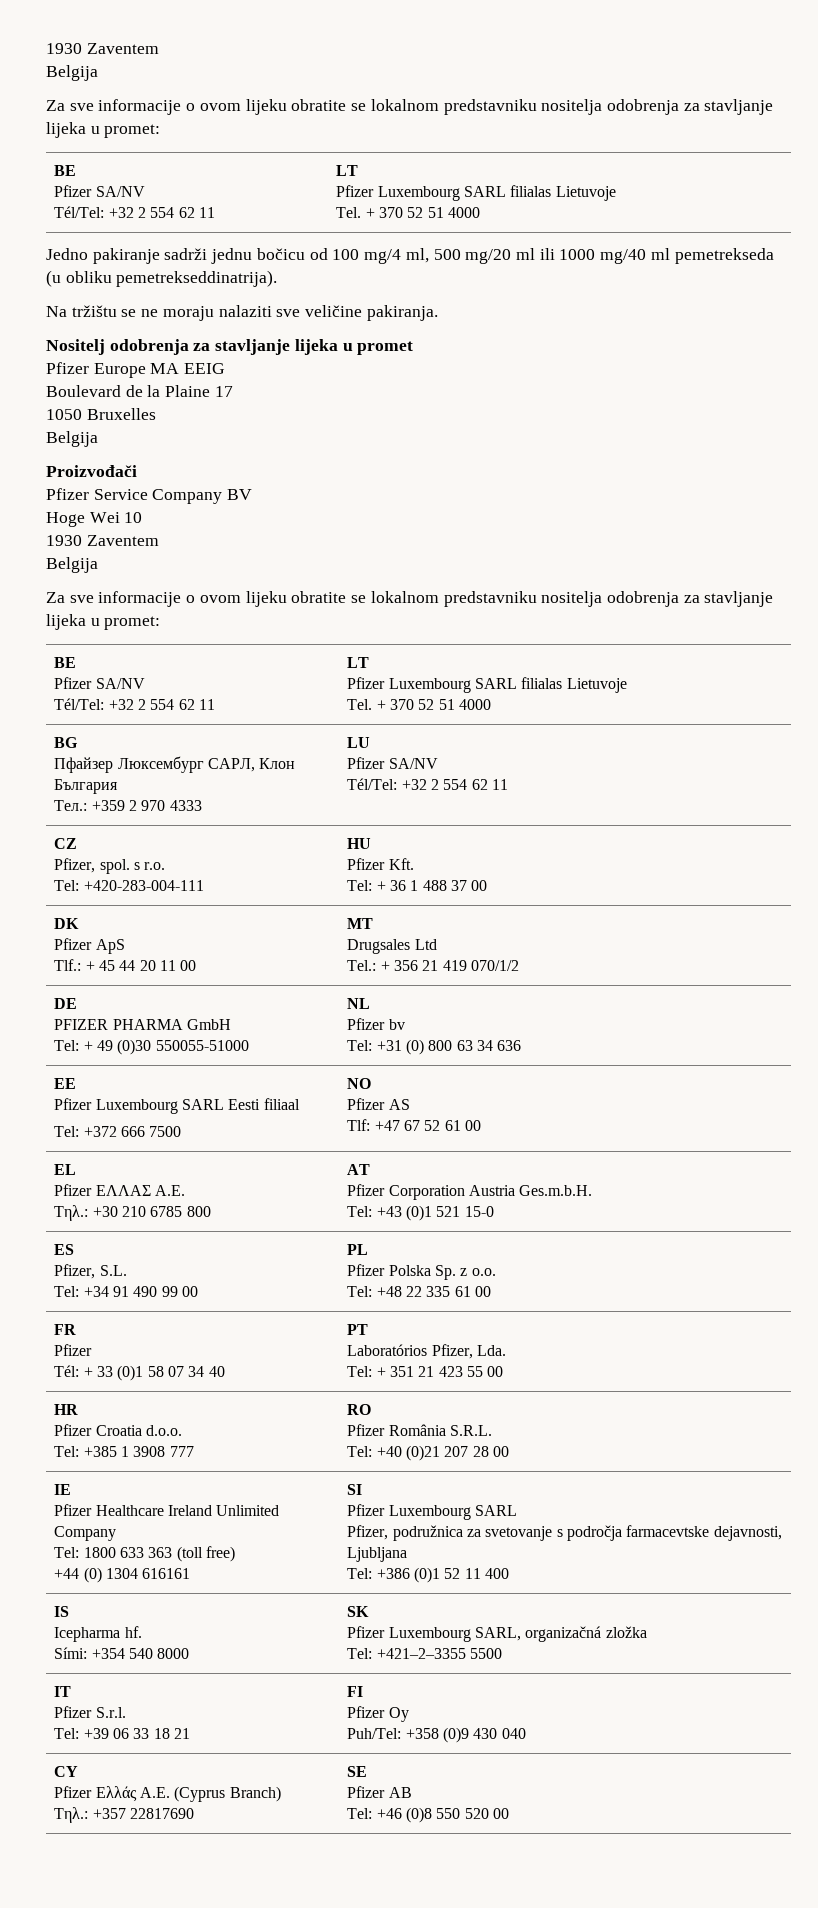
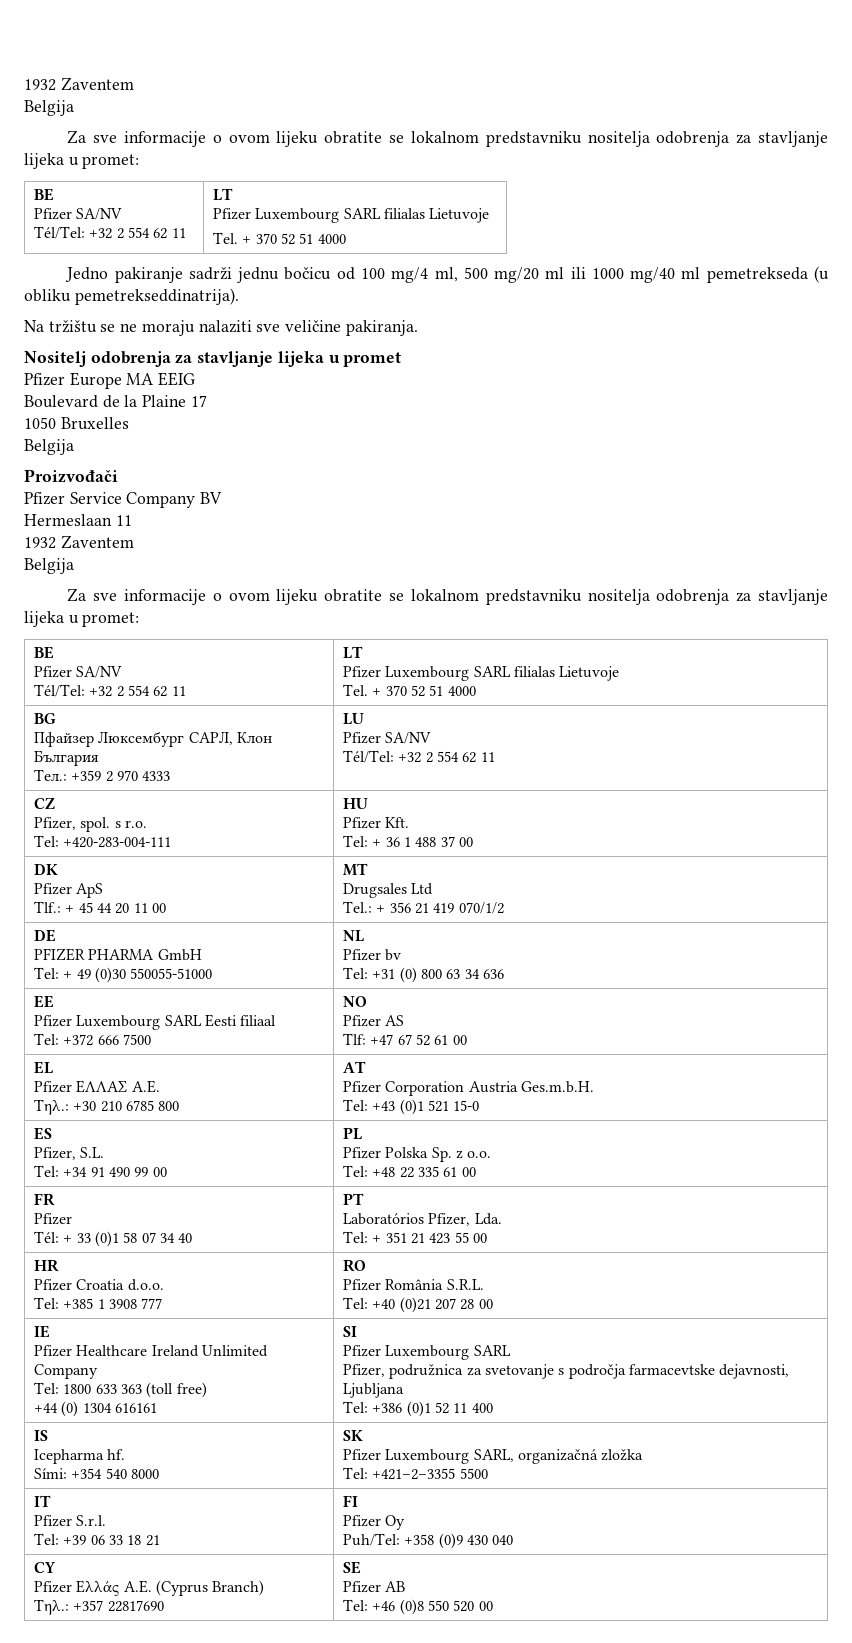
[46,43,82,54] 1930 -> [24,79,56,91] 1932
[46,512,143,527] [46,535,82,546] Hoge Wei 10 // 1930 -> [24,514,132,526] [24,537,56,549] Hermeslaan 11 // 1932

